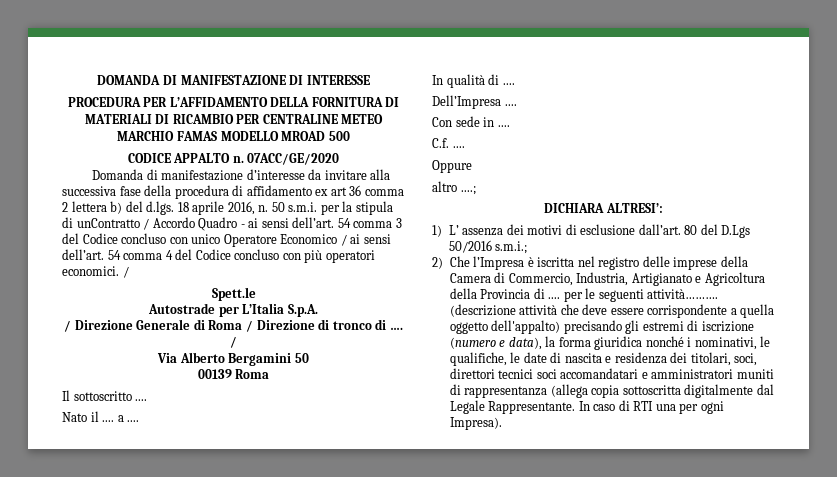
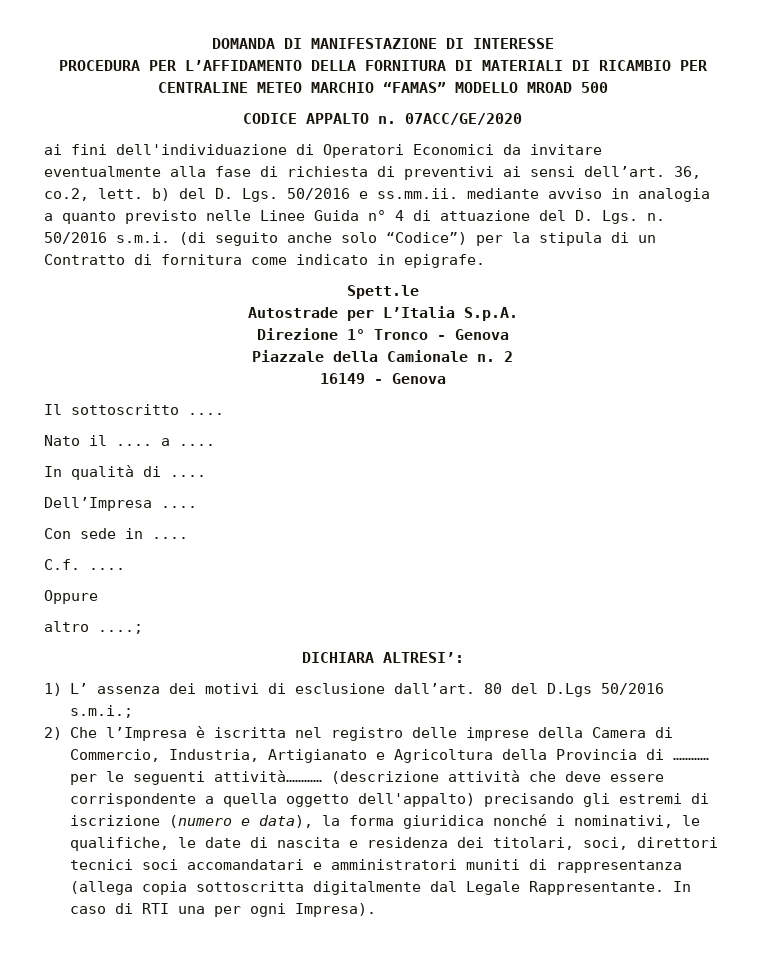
[176,131,217,141] FAMAS -> [382,82,446,93] “FAMAS”
[92,169,391,181] [62,185,404,199] [62,201,393,215] [62,217,402,231] [62,233,391,247] [62,249,375,263] [62,266,129,278] Domanda di manifestazione d’interesse da invitare alla successiva fase della procedura di affidamento ex art 36 comma 2 lettera b) del d.lgs. 18 aprile 2016, n. 50 s.m.i. per la stipula di unContratto / Accordo Quadro - ai sensi dell’art. 54 comma 3 del Codice concluso con unico Operatore Economico / ai sensi dell’art. 54 comma 4 del Codice concluso con più operatori economici. / -> [44,144,602,158] [44,166,701,180] [44,188,710,202] [44,210,665,224] [44,232,656,246] [44,254,485,268] ai fini dell'individuazione di Operatori Economici da invitare eventualmente alla fase di richiesta di preventivi ai sensi dell’art. 36, co.2, lett. b) del D. Lgs. 50/2016 e ss.mm.ii. mediante avviso in analogia a quanto previsto nelle Linee Guida n° 4 di attuazione del D. Lgs. n. 50/2016 s.m.i. (di seguito anche solo “Codice”) per la stipula di un Contratto di fornitura come indicato in epigrafe.
[64,319,403,332] [230,336,237,348] [157,352,309,366] [197,369,270,379] / Direzione Generale di Roma / Direzione di tronco di …. / // Via Alberto Bergamini 50 // 00139 Roma -> [256,328,509,340] [252,350,513,362] [319,373,446,384] Direzione 1° Tronco - Genova // Piazzale della Camionale n. 2 // 16149 - Genova
[548,297,561,299] .... -> [673,758,710,760] …………
[647,289,719,299] attività………. -> [214,770,323,782] attività…………

